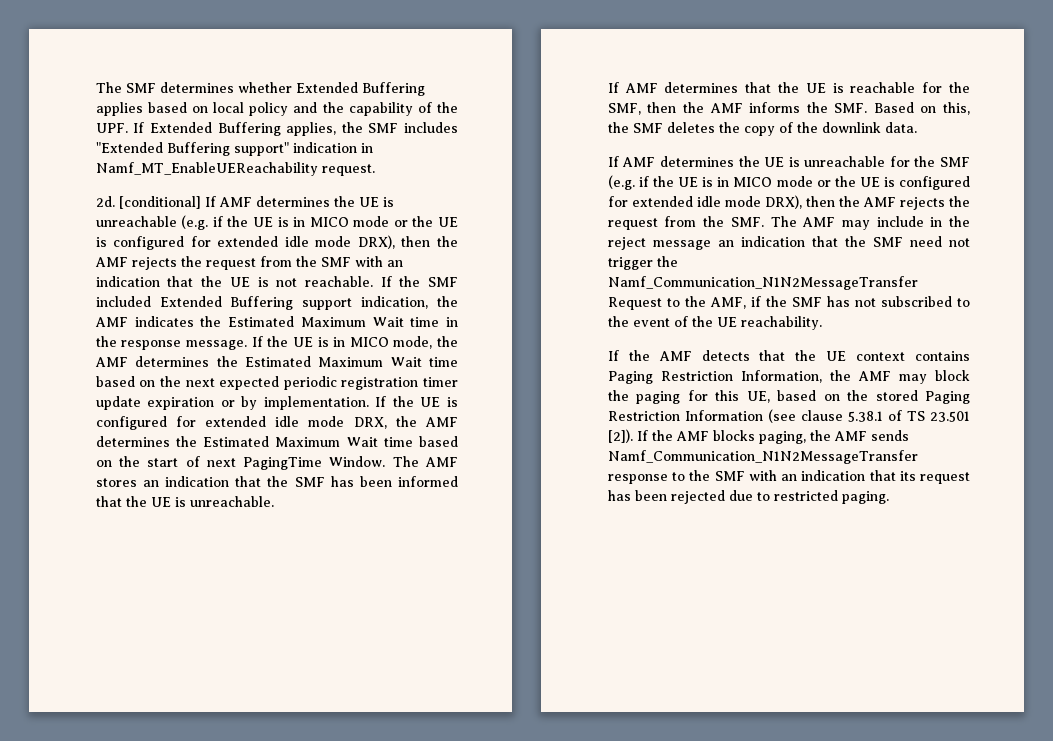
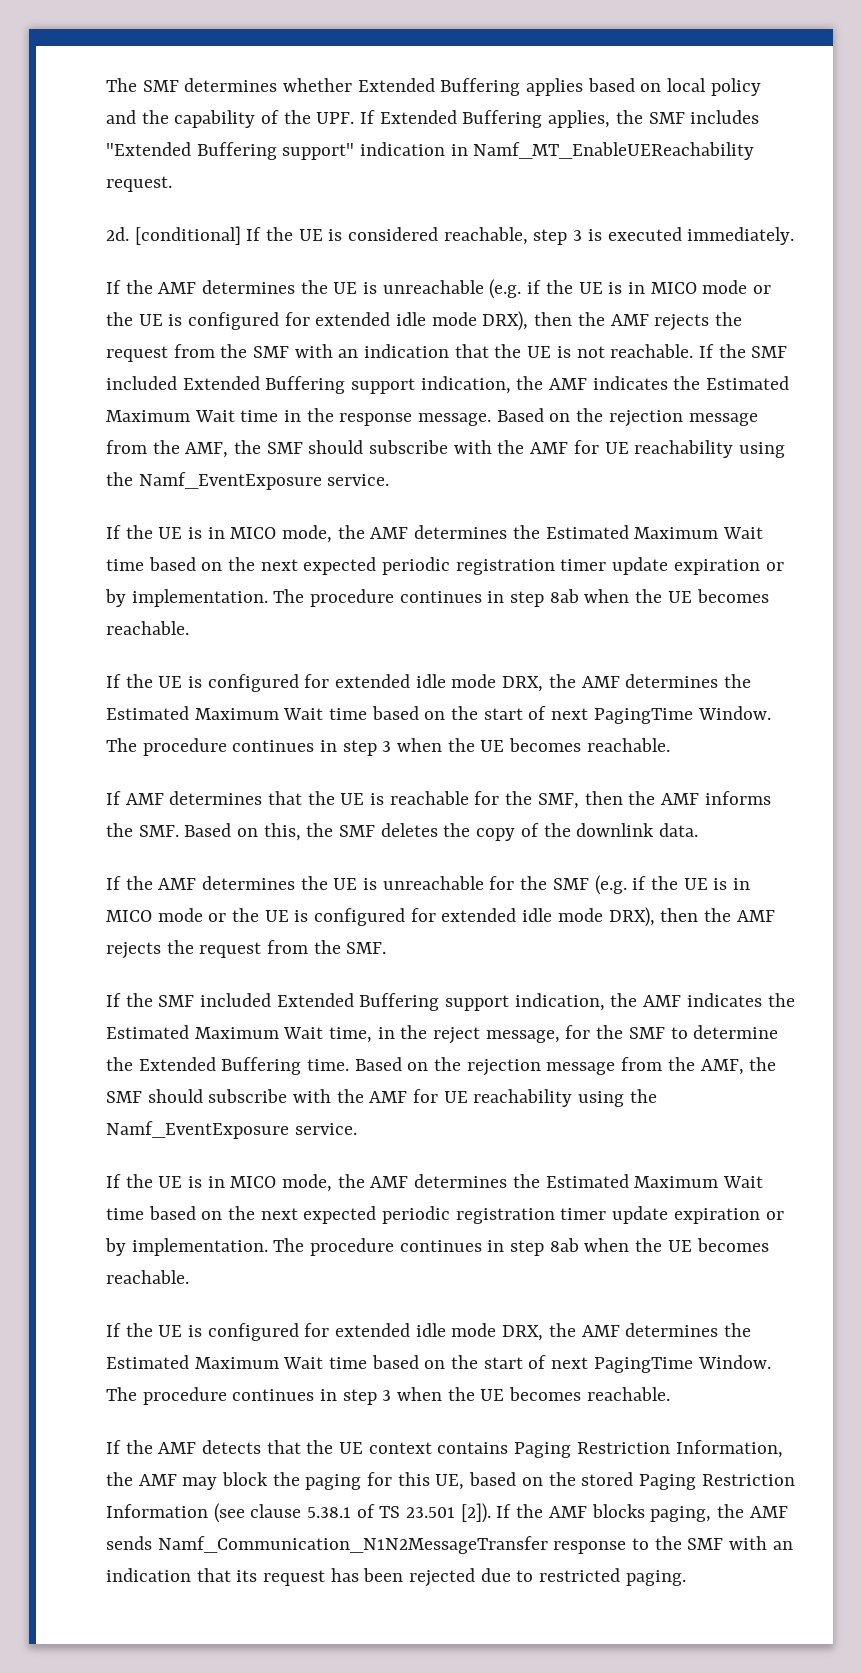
(216, 201) none -> [266,227,795,245] [106,280,153,294] the UE is considered reachable, step 3 is executed immediately. // If the
(248, 345) none -> [496,408,758,427] [106,440,785,458] [106,472,390,490] Based on the rejection message from the AMF, the SMF should subscribe with the AMF for UE reachability using the Namf_EventExposure service. //
(369, 403) none -> [273,589,769,607] [106,621,190,635] The procedure continues in step 8ab when the UE becomes reachable. //
[425,457,458,467] [95,476,459,487] [95,496,274,507] AMF stores an indication that the SMF has been informed that the UE is unreachable. -> [142,738,670,756] procedure continues in step 3 when the UE becomes reachable.
(619, 161) none -> [125,876,153,890] the
[770,216,970,230] [607,236,970,250] [607,256,678,270] [607,276,918,290] [607,296,970,310] [607,316,822,330] The AMF may include in the reject message an indication that the SMF need not trigger the Namf_Communication_N1N2MessageTransfer Request to the AMF, if the SMF has not subscribed to the event of the UE reachability. -> [106,993,795,1011] [106,1025,779,1044] [106,1057,777,1076] [106,1089,657,1107] [106,1121,357,1139] [106,1174,763,1192] [106,1206,784,1224] [105,1238,769,1256] [106,1270,190,1284] [106,1323,751,1341] [106,1355,771,1373] [106,1387,670,1405] // If the SMF included Extended Buffering support indication, the AMF indicates the Estimated Maximum Wait time, in the reject message, for the SMF to determine the Extended Buffering time. Based on the rejection message from the AMF, the SMF should subscribe with the AMF for UE reachability using the Namf_EventExposure service. // If the UE is in MICO mode, the AMF determines the Estimated Maximum Wait time based on the next expected periodic registration timer update expiration or by implementation. The procedure continues in step 8ab when the UE becomes reachable. // If the UE is configured for extended idle mode DRX, the AMF determines the Estimated Maximum Wait time based on the start of next PagingTime Window. The procedure continues in step 3 when the UE becomes reachable.

